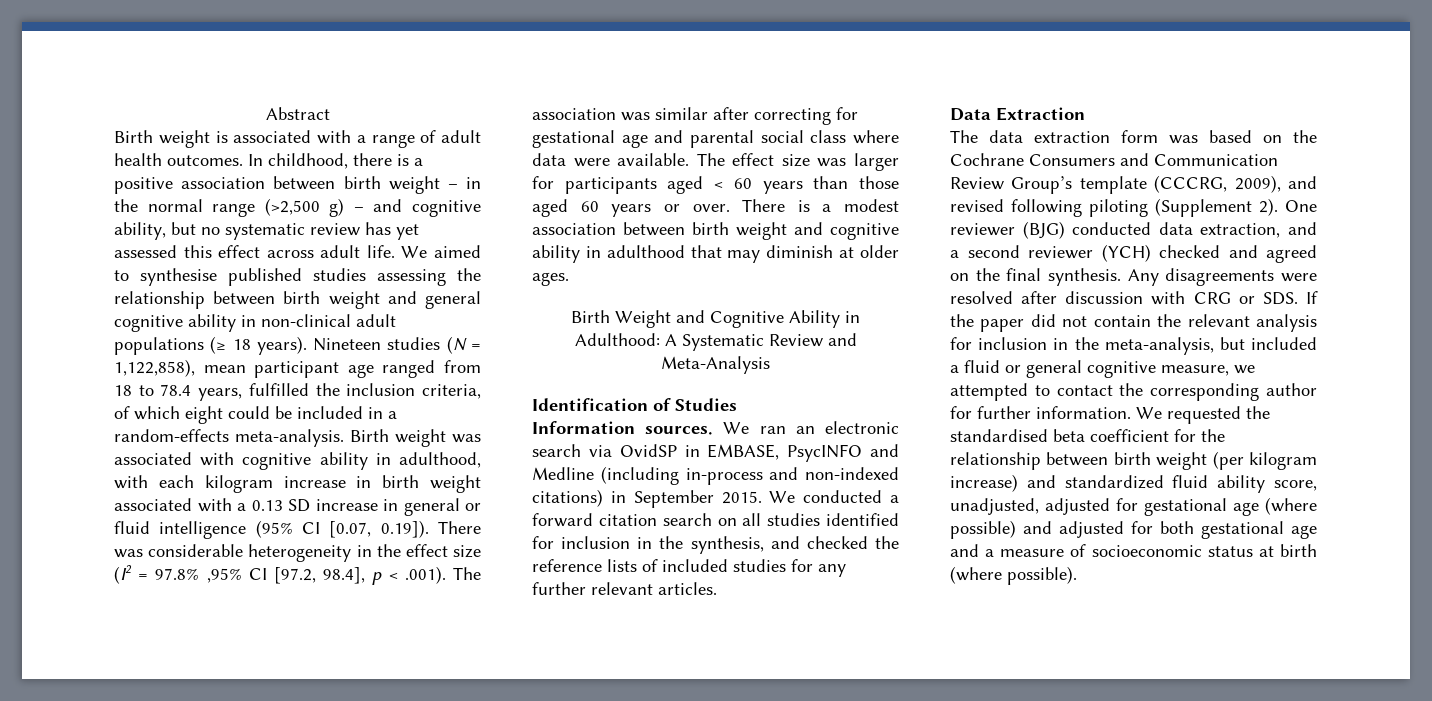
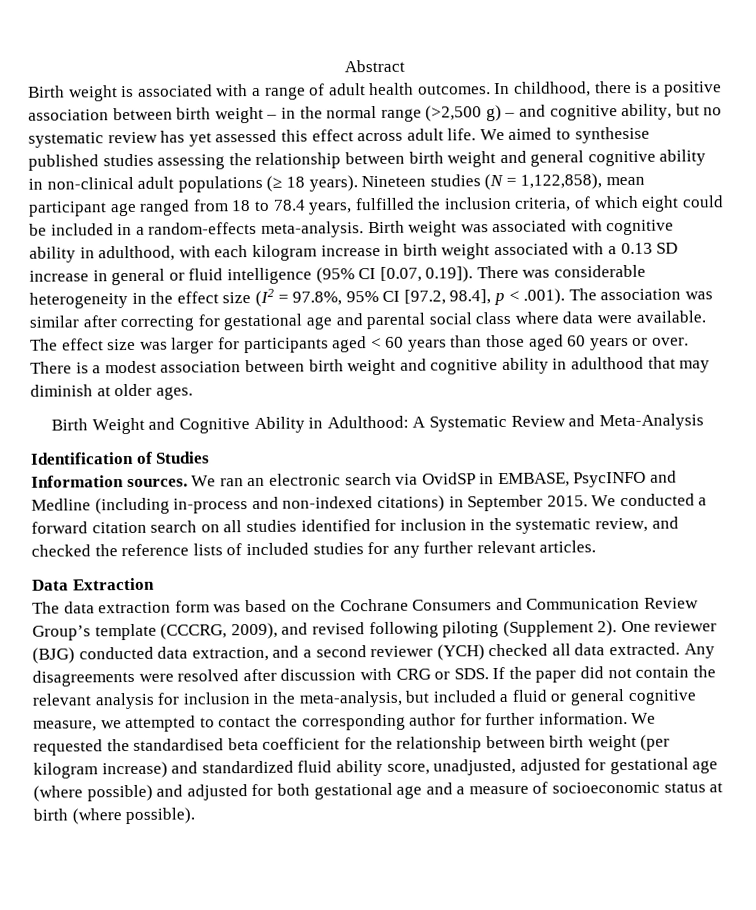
[155,568,242,583] 97.8% ,95% -> [292,290,379,306] 97.8%, 95%
[690,536,764,554] synthesis, -> [515,517,649,534] systematic review,
[1228,245,1317,263] [950,268,1121,286] and agreed on the final synthesis. -> [551,642,681,656] all data extracted.

